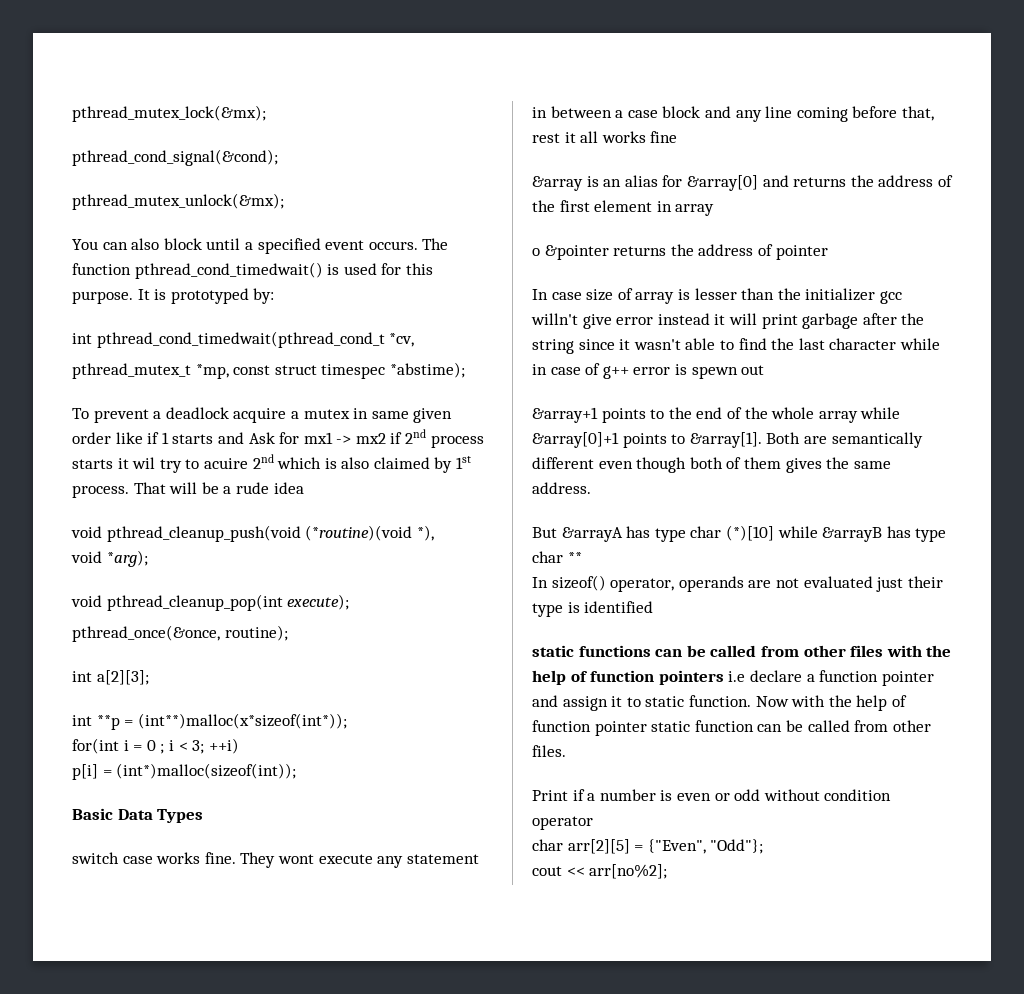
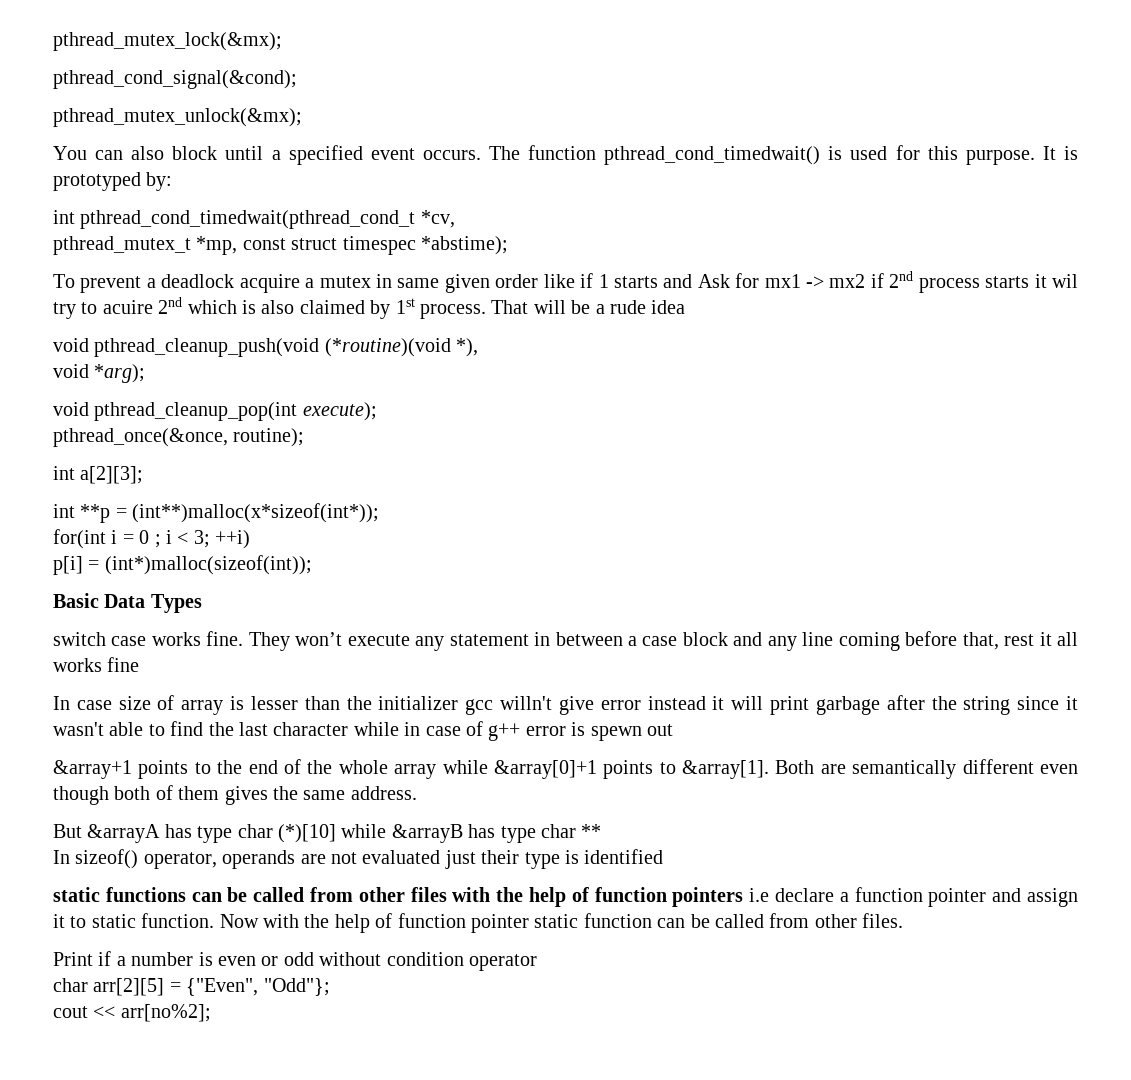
[277,854,314,864] wont -> [295,632,343,646] won’t
[532,175,953,191] [532,200,715,216] [532,244,828,260] // &array is an alias for &array[0] and returns the address of the first element in array // o &pointer returns the address of pointer -> (140, 664) none

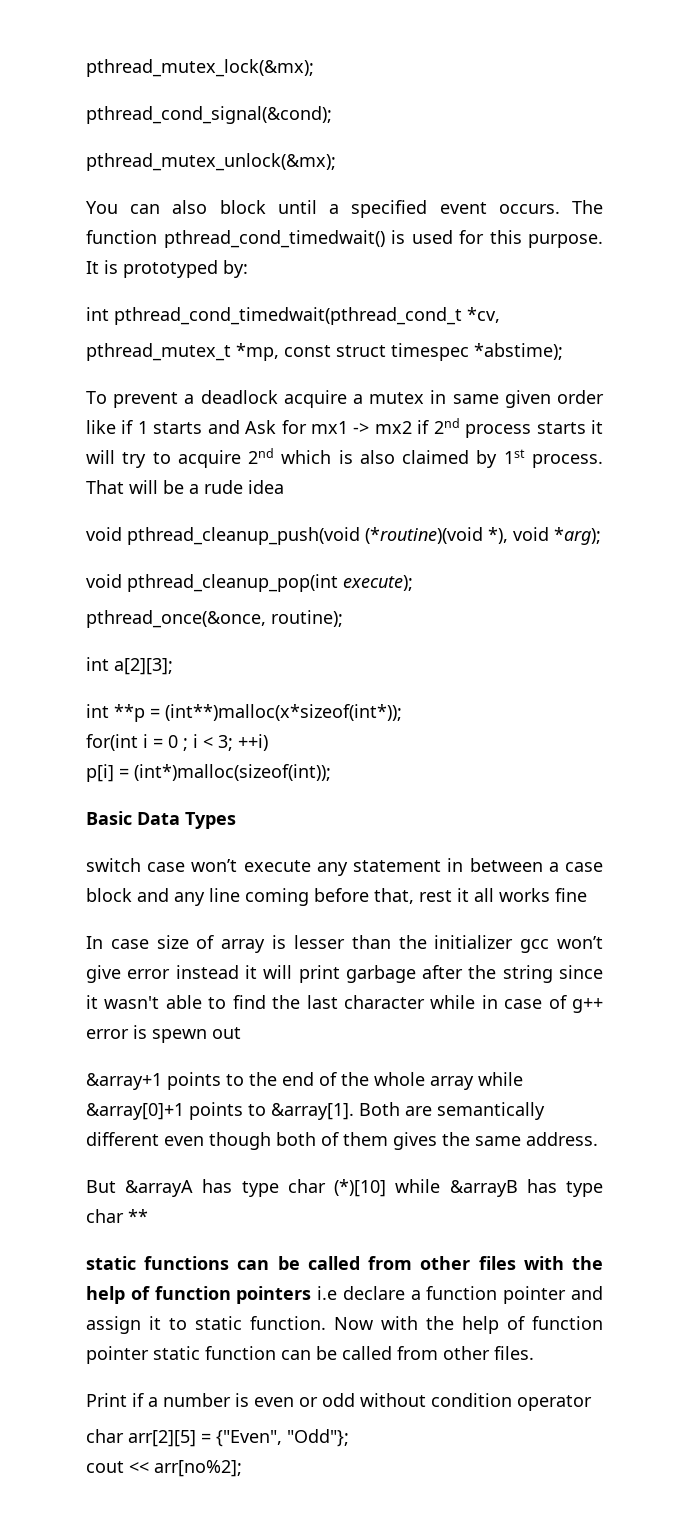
[1051,274,1078,288] wil -> [86,450,115,464] will
[102,300,153,314] acuire -> [177,450,241,468] acquire
(479, 347) // -> (508, 535) none
[151,631,290,651] works fine. They -> (186, 867) none
[500,696,553,710] willn't -> [557,936,603,949] won’t
[53,849,664,869] // In sizeof() operator, operands are not evaluated just their type is identified -> (148, 1216) none

